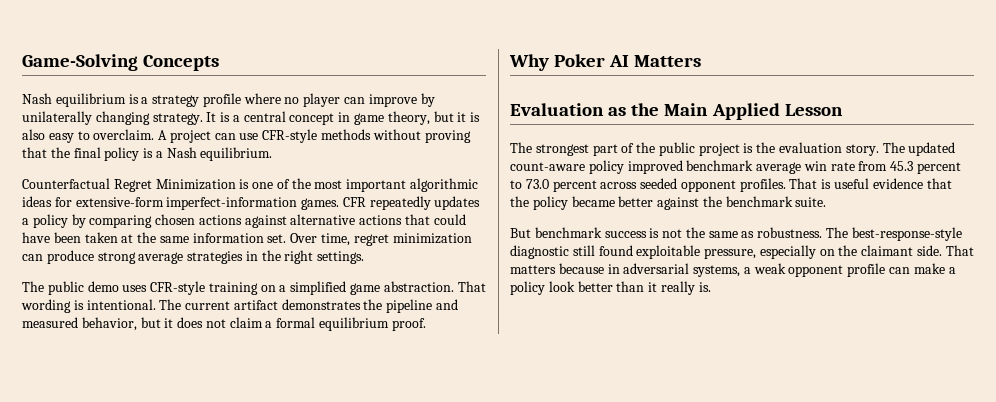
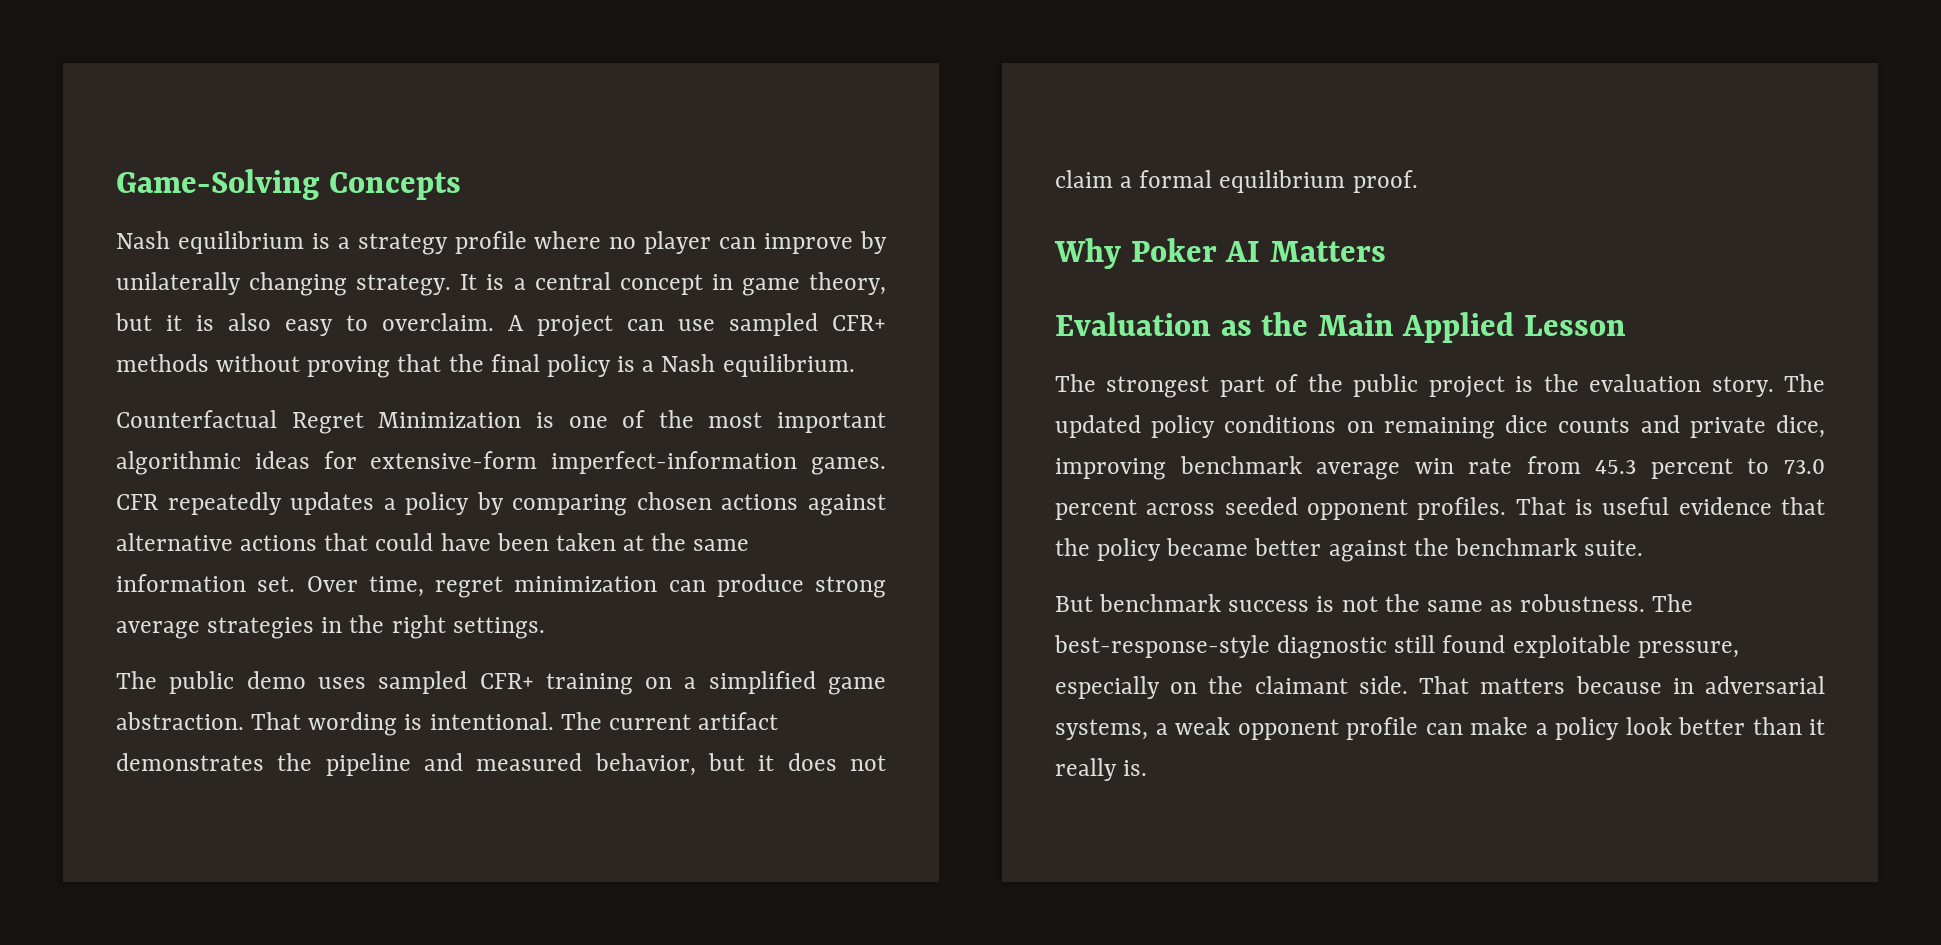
[262,129,318,143] CFR-style -> [729,313,886,336] sampled CFR+
[150,281,206,295] CFR-style -> [378,671,534,694] sampled CFR+
[510,160,683,174] count-aware policy improved -> [1151,415,1825,439] [1055,458,1166,480] policy conditions on remaining dice counts and private dice, improving

